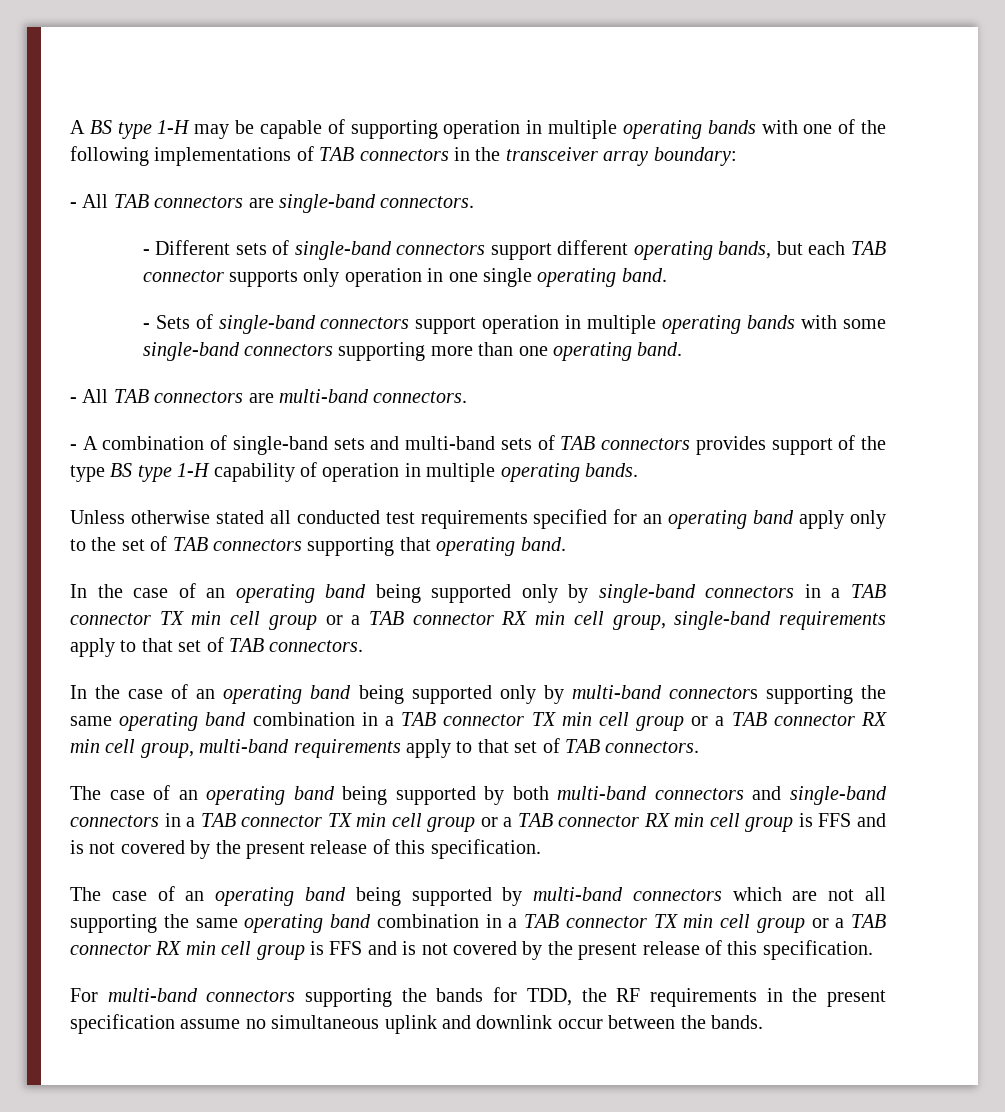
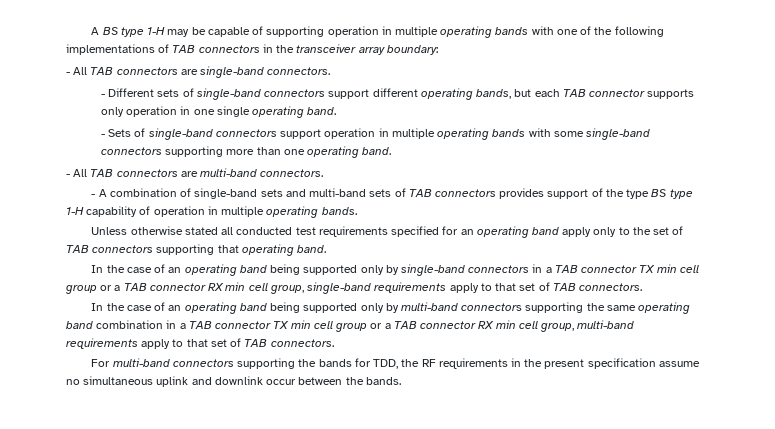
[70,785,888,805] [70,813,886,832] [70,839,541,859] [70,886,887,906] [70,914,886,933] [70,940,873,960] // The case of an operating band being supported by both multi-band connectors and single-band connectors in a TAB connector TX min cell group or a TAB connector RX min cell group is FFS and is not covered by the present release of this specification. // The case of an operating band being supported by multi-band connectors which are not all supporting the same operating band combination in a TAB connector TX min cell group or a TAB connector RX min cell group is FFS and is not covered by the present release of this specification. -> (334, 343) none

